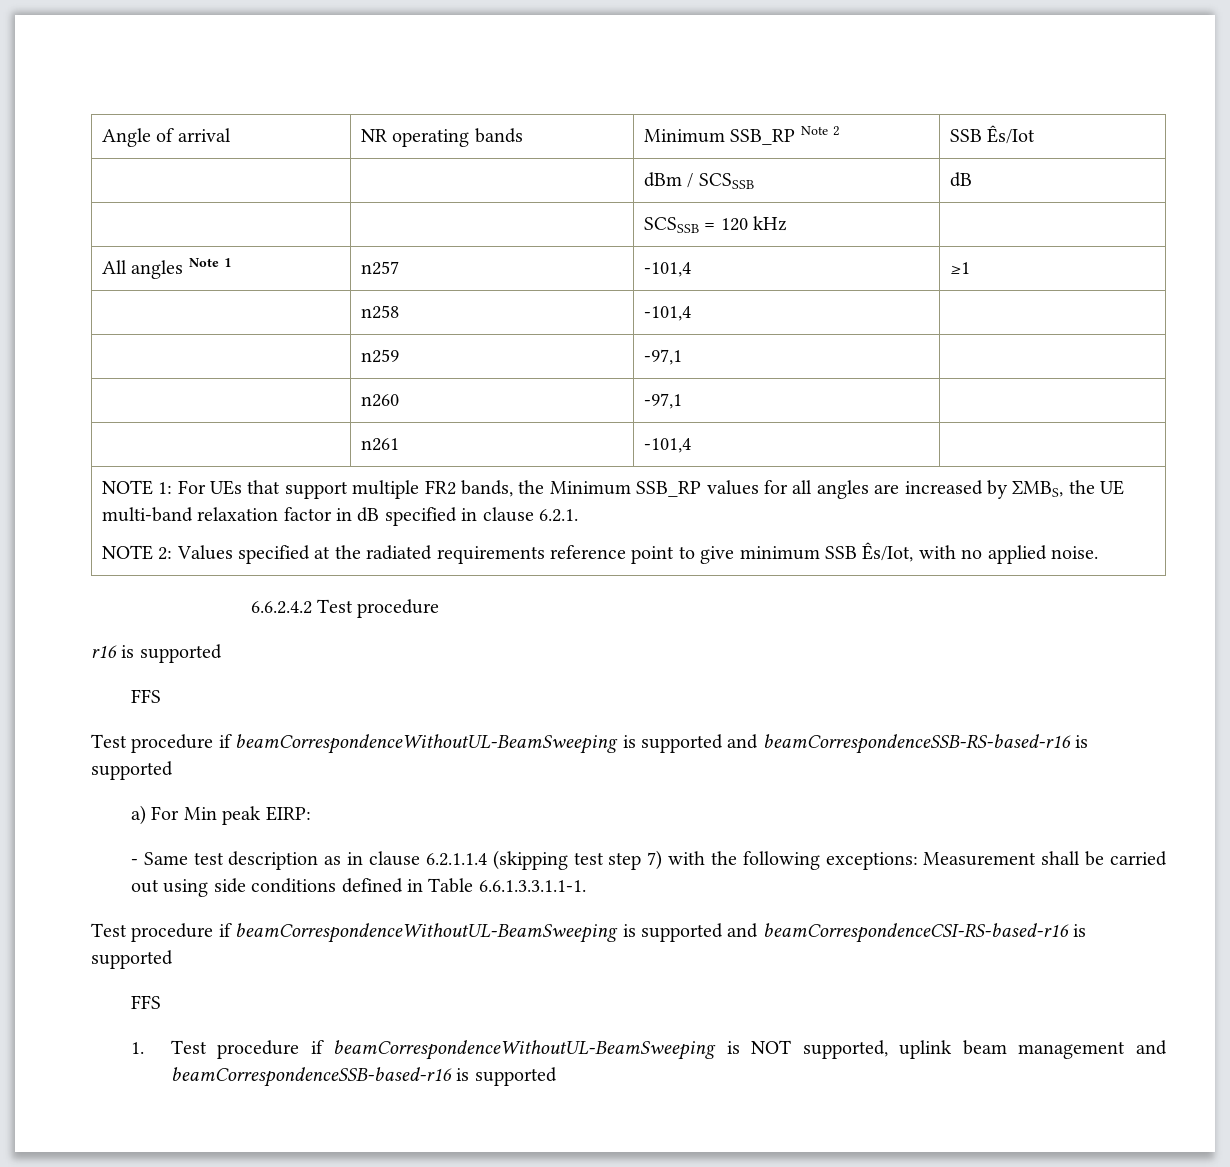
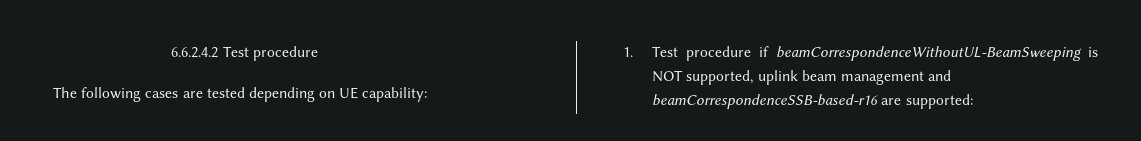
[101,128,231,147] [360,128,523,147] [643,126,840,145] [949,125,1036,144] [643,172,754,189] [949,172,972,187] [643,216,787,233] [101,258,231,279] [360,261,399,275] [643,262,691,277] [949,262,970,274] [360,305,399,319] [643,306,691,321] [360,349,399,363] [643,349,682,365] [360,394,399,407] [643,393,682,409] [360,438,399,451] [643,438,691,453] [101,480,1125,499] [101,507,578,526] [101,542,1098,564] [250,599,440,618] [91,644,222,663] [130,689,161,703] [91,734,1089,754] [91,761,173,780] [130,805,311,825] [130,850,1167,870] [130,878,586,897] [91,923,1087,943] [91,950,173,969] [130,995,161,1009] Angle of arrival | NR operating bands | Minimum SSB_RP Note 2 | SSB Ês/Iot // | | dBm / SCSSSB | dB // | | SCSSSB = 120 kHz | // All angles Note 1 | n257 | -101,4 | ≥1 // | n258 | -101,4 | // | n259 | -97,1 | // | n260 | -97,1 | // | n261 | -101,4 | // NOTE 1: For UEs that support multiple FR2 bands, the Minimum SSB_RP values for all angles are increased by ΣMBS, the UE multi-band relaxation factor in dB specified in clause 6.2.1. // NOTE 2: Values specified at the radiated requirements reference point to give minimum SSB Ês/Iot, with no applied noise. // 6.6.2.4.2 Test procedure // r16 is supported // FFS // Test procedure if beamCorrespondenceWithoutUL-BeamSweeping is supported and beamCorrespondenceSSB-RS-based-r16 is supported // a) For Min peak EIRP: // - Same test description as in clause 6.2.1.1.4 (skipping test step 7) with the following exceptions: Measurement shall be carried out using side conditions defined in Table 6.6.1.3.3.1.1-1. // Test procedure if beamCorrespondenceWithoutUL-BeamSweeping is supported and beamCorrespondenceCSI-RS-based-r16 is supported // FFS -> [171,46,318,61] [53,87,428,102] 6.6.2.4.2 Test procedure // The following cases are tested depending on UE capability:
[456,1067,557,1086] is supported -> [881,94,973,109] are supported:

